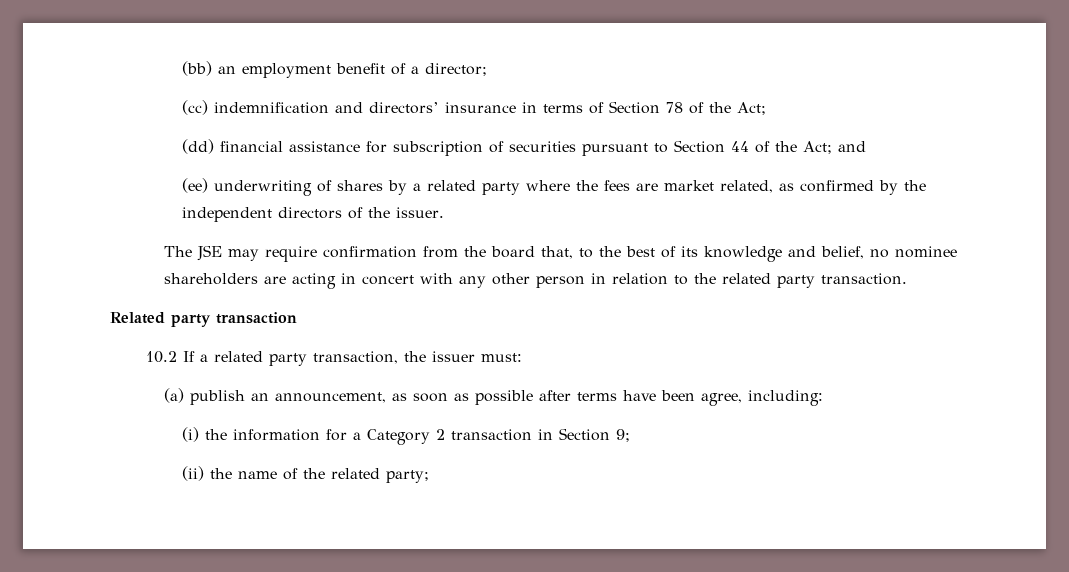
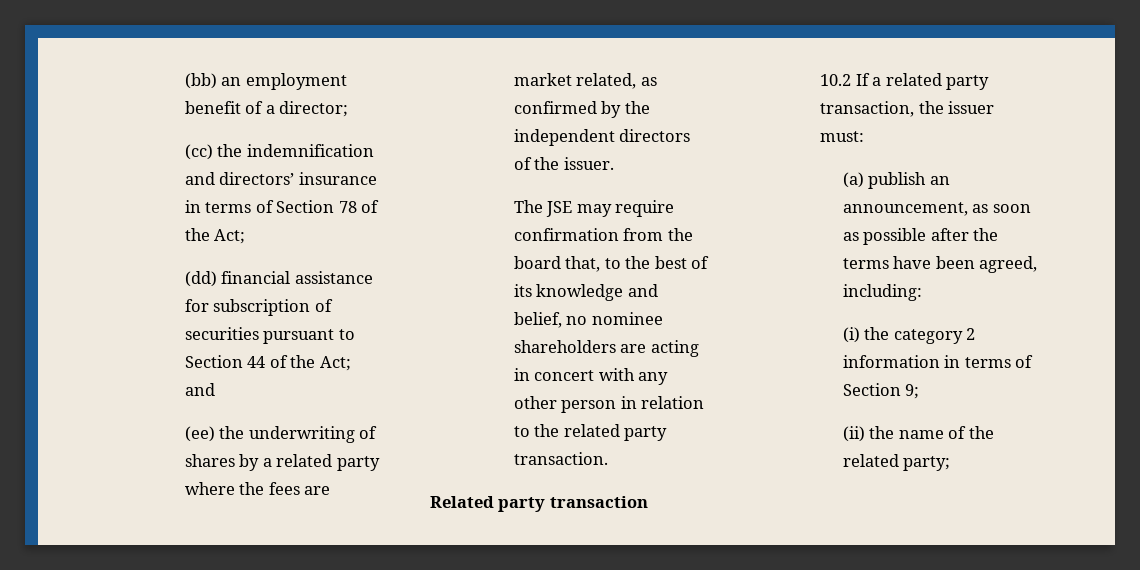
(208, 107) none -> [217,144,243,157] the
(208, 185) none -> [219,426,245,439] the
(571, 395) none -> [973,228,999,241] the
[700,393,742,406] agree, -> [979,256,1038,273] agreed,
[232,429,553,445] information for a Category 2 transaction in -> [893,328,976,344] [843,355,1034,368] category 2 information in terms of

